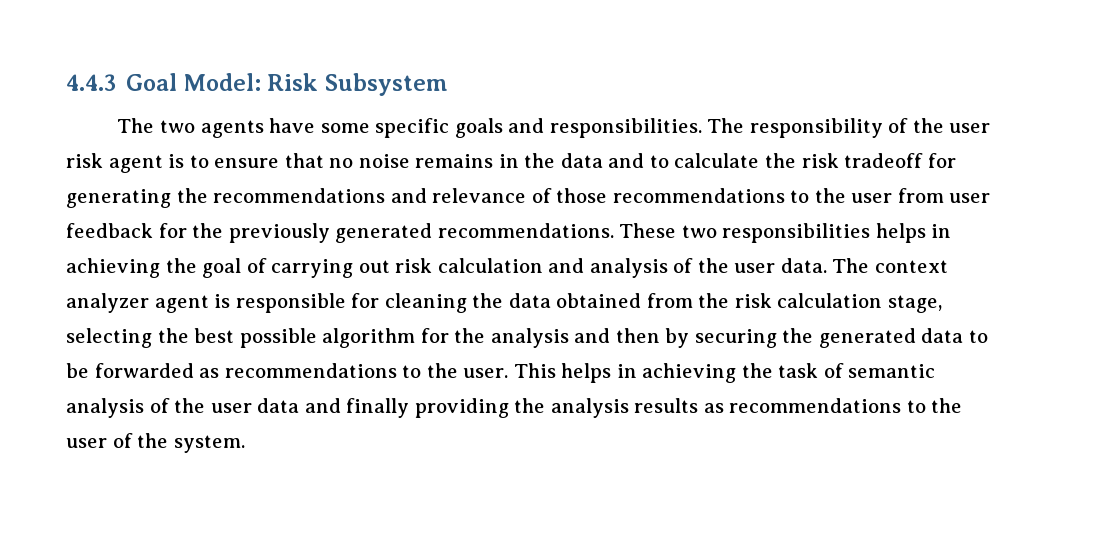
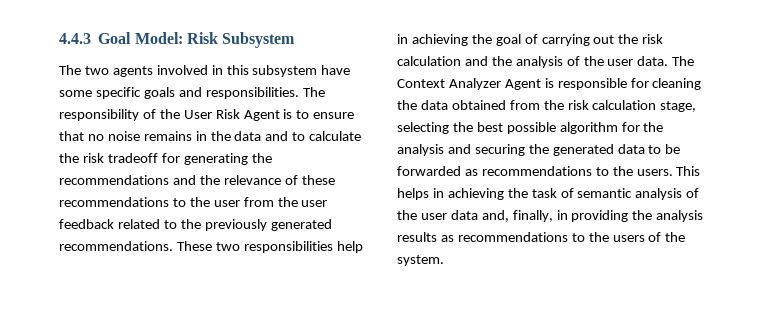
(264, 129) none -> [156,65,318,77] involved in this subsystem
[949,123,991,133] [66,153,163,173] user risk agent -> [183,109,280,121] User Risk Agent
(427, 195) none -> [199,175,220,185] the
[556,188,608,203] those -> [301,175,335,185] these
(944, 195) none -> [277,197,298,207] the
[158,223,187,238] for -> [117,219,177,229] related to
[875,223,926,243] helps -> [336,241,363,253] help
(390, 266) none -> [618,34,639,44] the
(585, 265) none -> [491,56,512,66] the
[875,260,949,273] [66,293,209,313] context analyzer agent -> [397,78,541,90] Context Analyzer Agent
[615,328,690,348] then by -> (471, 149) none
[463,368,509,378] user. -> [636,169,673,176] users.
[304,398,410,418] and finally -> [481,210,568,222] and, finally, in
[66,438,107,448] user -> [612,235,645,242] users

